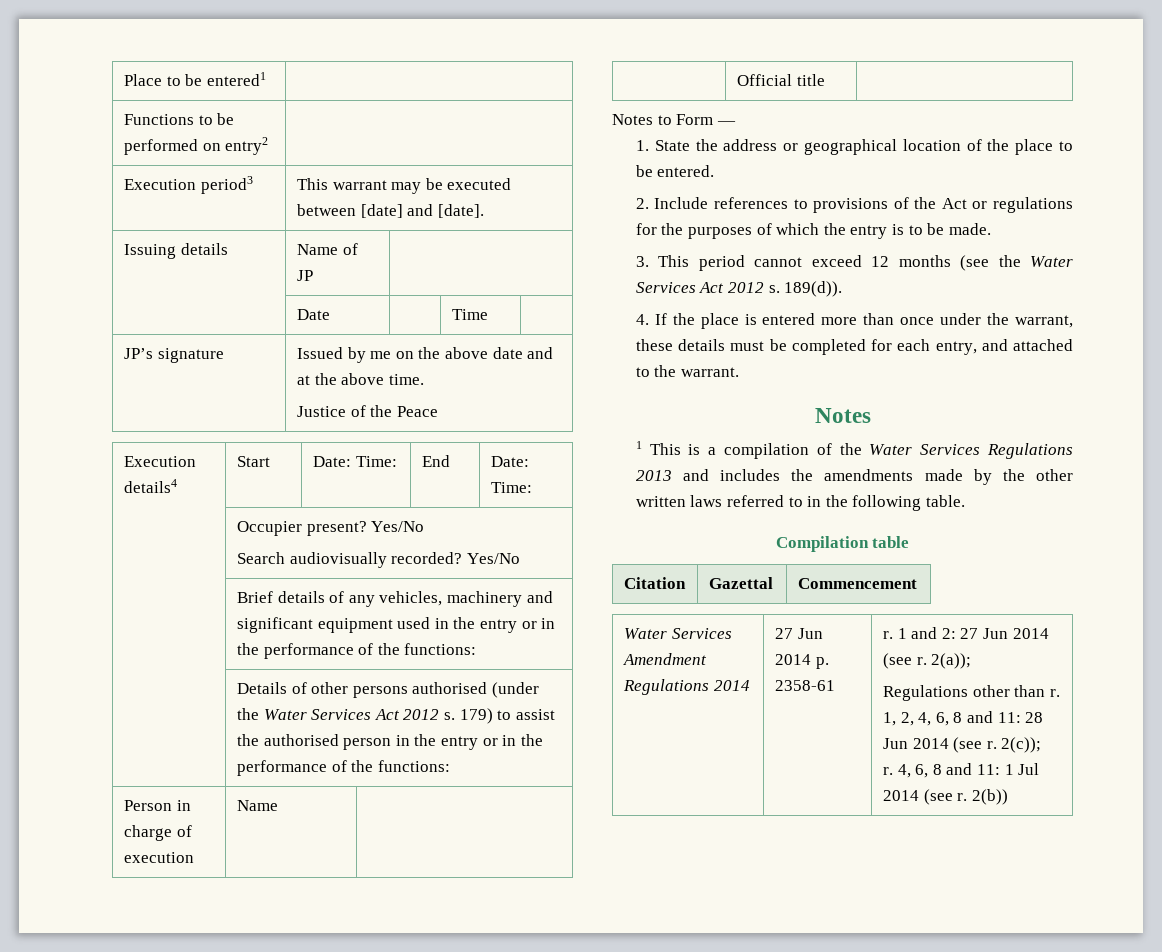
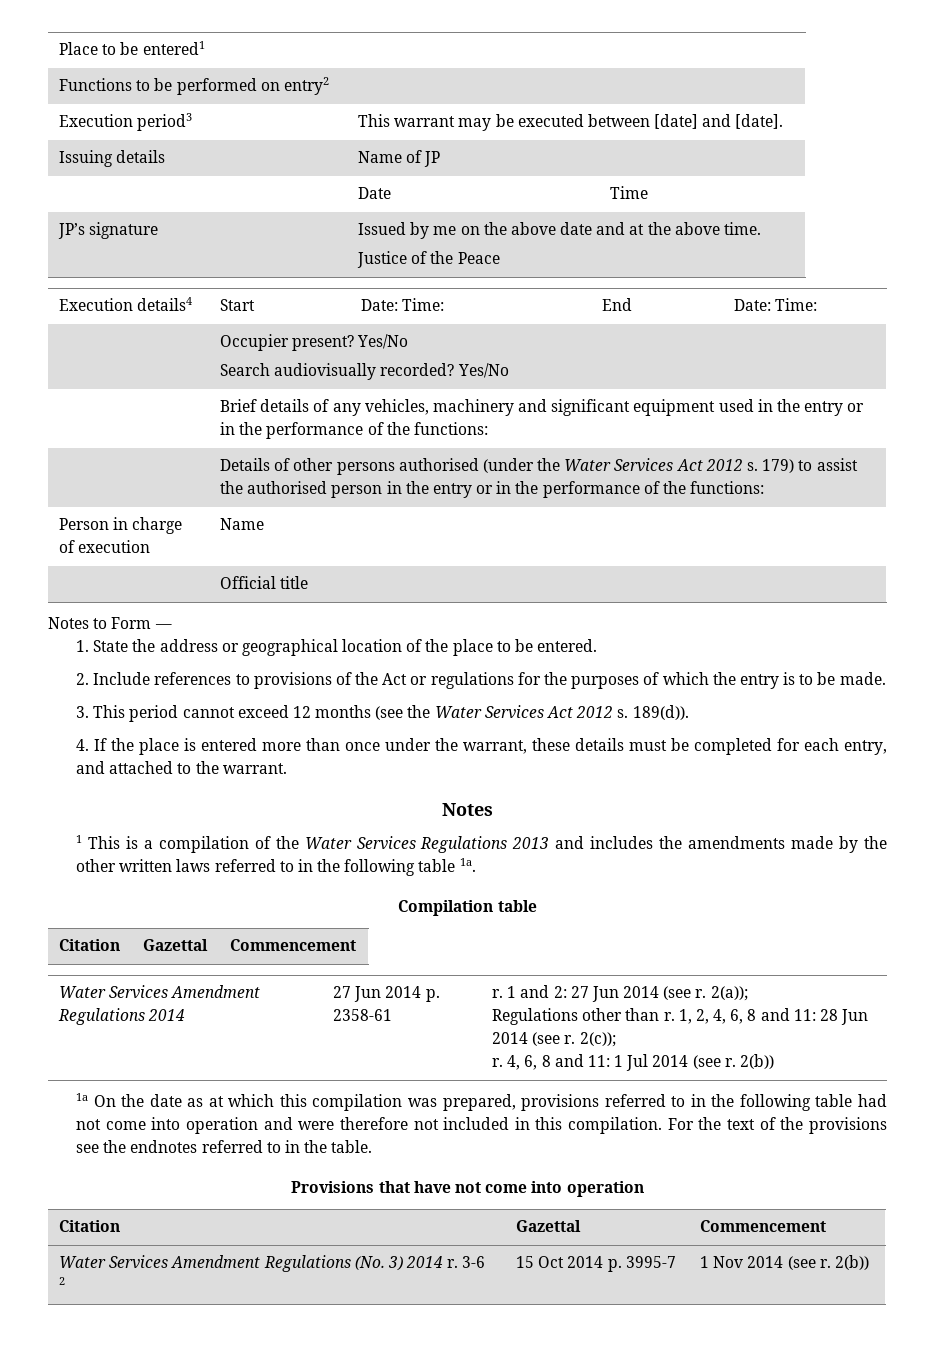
[926,495,966,507] table. -> [418,858,476,872] table 1a.
(1008, 797) none -> [75,1093,888,1111] [75,1117,887,1134] [75,1140,373,1153] [291,1181,644,1197] [59,1220,121,1232] [516,1220,582,1232] [700,1220,827,1232] [59,1255,486,1272] [59,1277,66,1285] [516,1256,676,1272] [700,1255,869,1270] // 1a On the date as at which this compilation was prepared, provisions referred to in the following table had not come into operation and were therefore not included in this compilation. For the text of the provisions see the endnotes referred to in the table. // Provisions that have not come into operation // Citation | Gazettal | Commencement // Water Services Amendment Regulations (No. 3) 2014 r. 3-6 2 | 15 Oct 2014 p. 3995-7 | 1 Nov 2014 (see r. 2(b))

